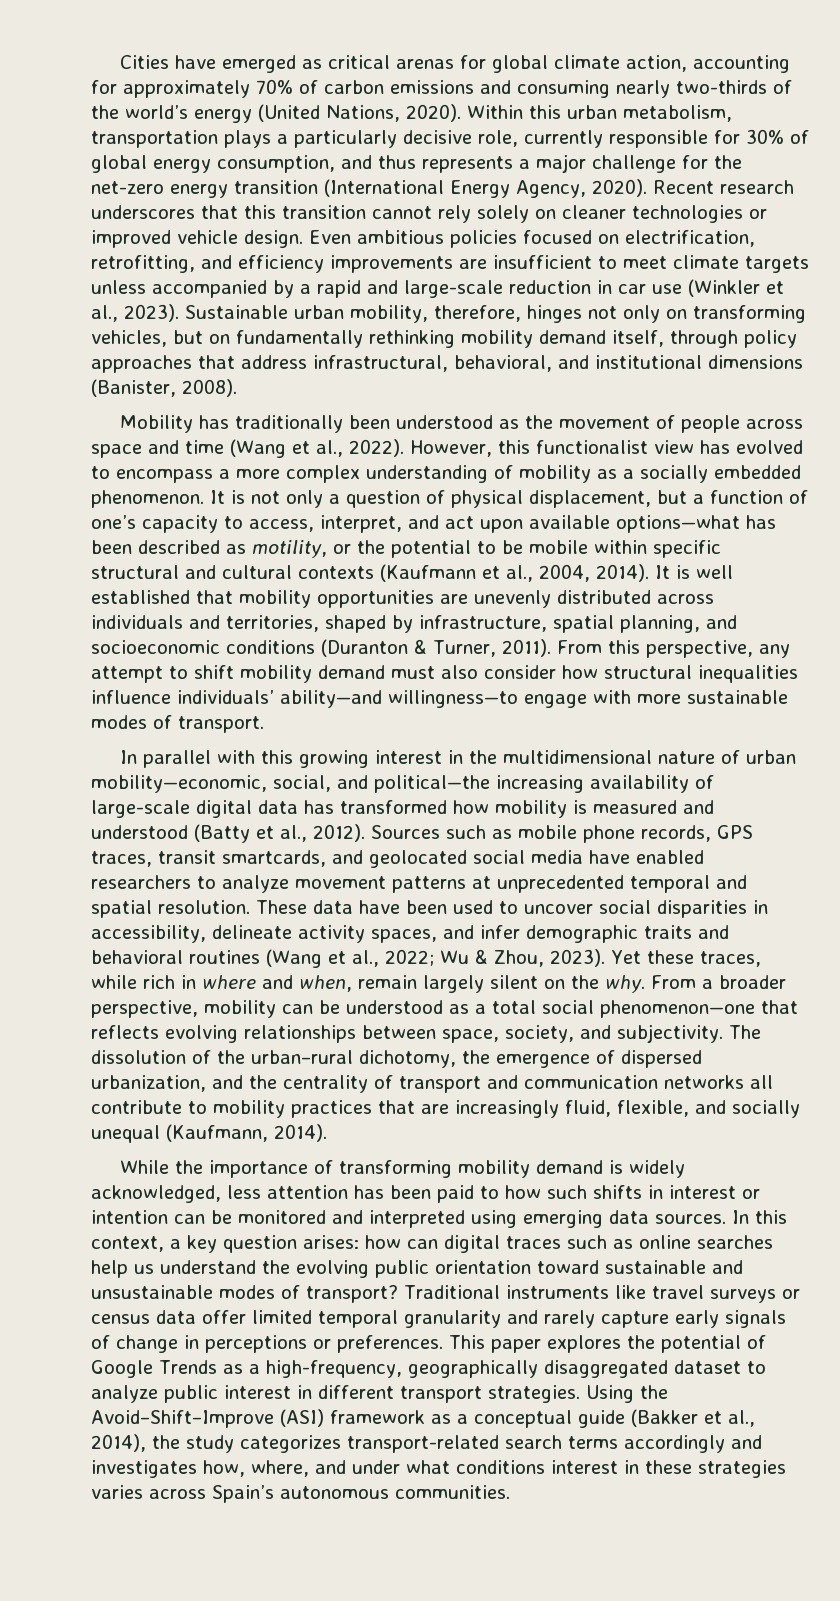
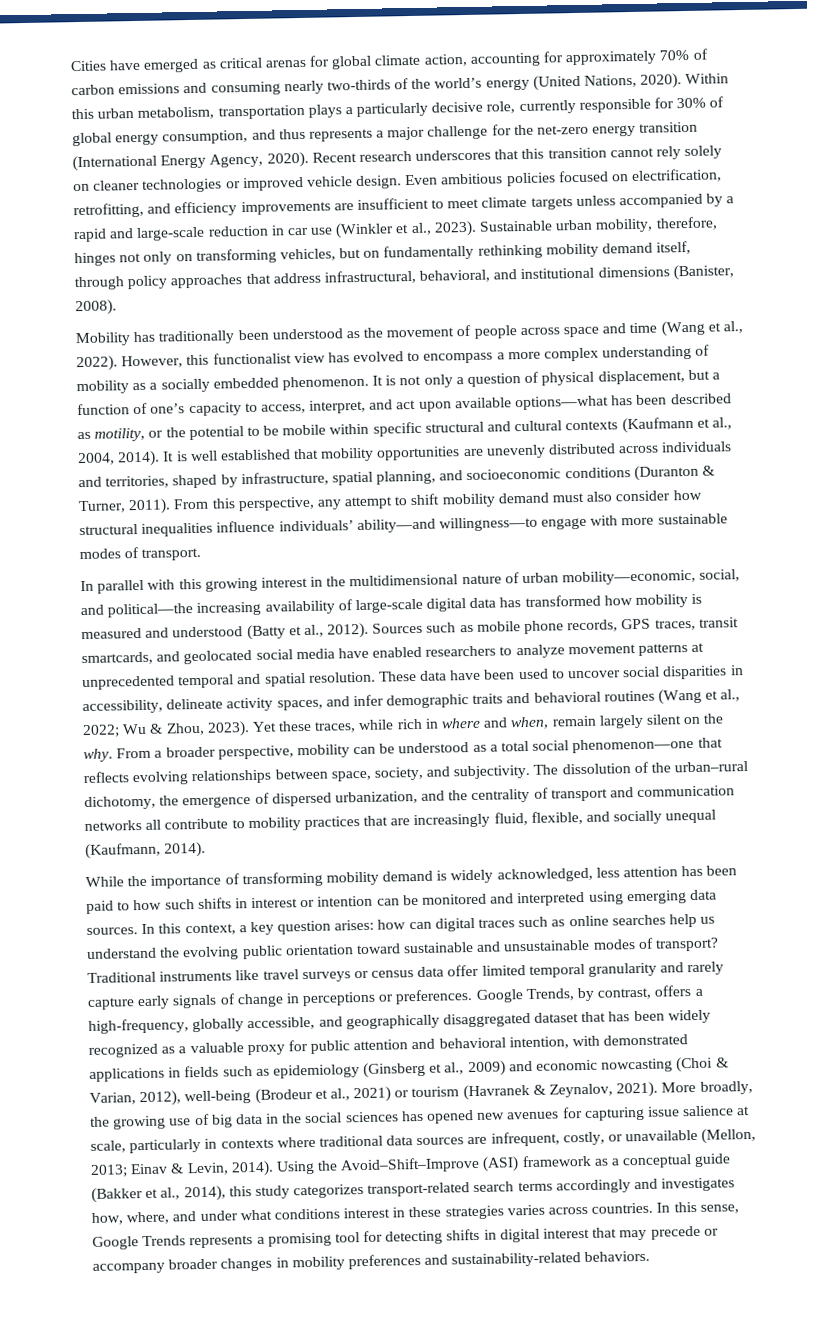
[449,1335,766,1353] [91,1360,766,1378] [91,1385,580,1403] This paper explores the potential of Google Trends as a high-frequency, geographically disaggregated dataset to analyze public interest in different transport strategies. -> [475,985,703,1003] [88,1009,711,1034] [88,1034,689,1058] [89,1056,729,1082] [89,1080,753,1107] [90,1105,751,1130] [90,1127,757,1154] [90,1160,274,1178] Google Trends, by contrast, offers a high-frequency, globally accessible, and geographically disaggregated dataset that has been widely recognized as a valuable proxy for public attention and behavioral intention, with demonstrated applications in fields such as epidemiology (Ginsberg et al., 2009) and economic nowcasting (Choi & Varian, 2012), well-being (Brodeur et al., 2021) or tourism (Havranek & Zeynalov, 2021). More broadly, the growing use of big data in the social sciences has opened new avenues for capturing issue salience at scale, particularly in contexts where traditional data sources are infrequent, costly, or unavailable (Mellon, 2013; Einav & Levin, 2014).
[152,1435,180,1449] the -> [228,1186,252,1197] this
[212,1485,510,1503] Spain’s autonomous communities. -> [591,1201,739,1214] [92,1225,719,1250] [92,1250,651,1274] countries. In this sense, Google Trends represents a promising tool for detecting shifts in digital interest that may precede or accompany broader changes in mobility preferences and sustainability-related behaviors.

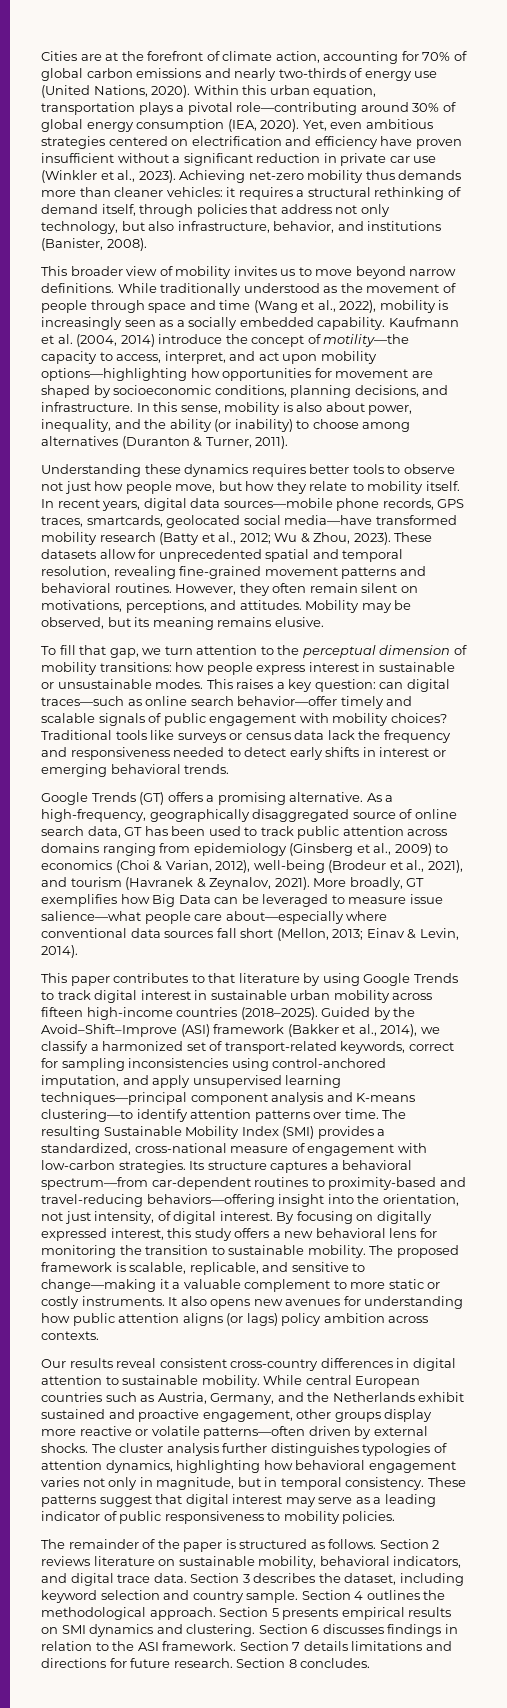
[109,55,373,73] have emerged as critical arenas for global -> [80,51,220,61] are at the forefront of
[565,50,658,66] approximately -> (419, 56) none
(708, 54) none -> [41,68,83,81] global
[210,81,281,96] consuming -> (231, 73) none
[411,77,530,91] the world’s energy -> [364,71,438,81] energy use
[137,106,215,120] metabolism, -> [313,85,377,98] equation,
[356,96,725,117] [72,121,699,147] [72,145,723,172] [73,168,723,193] [73,193,735,219] [73,226,206,243] particularly decisive role, currently responsible for 30% of global energy consumption, and thus represents a major challenge for the net-zero energy transition (International Energy Agency, 2020). Recent research underscores that this transition cannot rely solely on cleaner technologies or improved vehicle design. Even ambitious policies focused on electrification, retrofitting, and efficiency improvements are insufficient to meet climate targets unless accompanied by a rapid and large-scale -> [187,102,456,115] [41,119,433,132] [41,136,462,149] [41,153,253,166] pivotal role—contributing around 30% of global energy consumption (IEA, 2020). Yet, even ambitious strategies centered on electrification and efficiency have proven insufficient without a significant
(285, 230) none -> [340,153,387,166] private
[479,216,718,233] [74,240,692,267] [74,264,734,291] [75,299,117,316] [75,329,269,347] Sustainable urban mobility, therefore, hinges not only on transforming vehicles, but on fundamentally rethinking mobility demand itself, through policy approaches that address infrastructural, behavioral, and institutional dimensions (Banister, 2008). // Mobility has traditionally been -> [179,170,462,183] [41,187,461,200] [41,204,390,217] [41,221,442,234] [41,238,147,251] [41,266,457,279] [41,283,242,296] Achieving net-zero mobility thus demands more than cleaner vehicles: it requires a structural rethinking of demand itself, through policies that address not only technology, but also infrastructure, behavior, and institutions (Banister, 2008). // This broader view of mobility invites us to move beyond narrow definitions. While traditionally
[519,327,560,336] across -> [90,300,145,313] through
[76,344,711,372] [76,369,720,395] [77,402,186,416] 2022). However, this functionalist view has evolved to encompass a more complex understanding of mobility as a socially embedded phenomenon. It is not only a question of physical displacement, but a function of one’s -> [339,300,449,313] [41,317,459,330] [41,334,410,347] 2022), mobility is increasingly seen as a socially embedded capability. Kaufmann et al. (2004, 2014) introduce the concept of motility—the
[454,393,732,411] [77,416,732,442] [77,441,733,467] [78,464,716,489] [78,489,702,515] [79,513,728,537] [79,546,202,561] [80,569,741,594] [80,593,703,618] [81,617,739,641] [81,642,705,666] [82,665,744,691] [82,688,741,715] [82,724,120,739] available options—what has been described as motility, or the potential to be mobile within specific structural and cultural contexts (Kaufmann et al., 2004, 2014). It is well established that mobility opportunities are unevenly distributed across individuals and territories, shaped by infrastructure, spatial planning, and socioeconomic conditions (Duranton & Turner, 2011). From this perspective, any attempt to shift mobility demand must also consider how structural inequalities influence individuals’ ability—and willingness—to engage with more sustainable modes of transport. // In parallel with this growing interest in the multidimensional nature of urban mobility—economic, social, and political—the increasing availability of large-scale digital data has transformed how mobility is measured and understood (Batty et al., 2012). Sources such as mobile phone records, GPS traces, transit smartcards, and geolocated social media have enabled researchers to analyze movement patterns at unprecedented temporal and spatial resolution. These data have been used to uncover social disparities in accessibility, delineate activity spaces, and infer demographic traits and behavioral routines (Wang et al., 2022; -> [320,351,377,364] [41,368,433,381] [41,385,449,398] [41,402,413,415] [41,419,411,432] [41,436,289,449] [41,464,455,477] [41,481,460,494] [41,498,465,511] [41,515,457,528] [41,532,271,545] mobility options—highlighting how opportunities for movement are shaped by socioeconomic conditions, planning decisions, and infrastructure. In this sense, mobility is also about power, inequality, and the ability (or inability) to choose among alternatives (Duranton & Turner, 2011). // Understanding these dynamics requires better tools to observe not just how people move, but how they relate to mobility itself. In recent years, digital data sources—mobile phone records, GPS traces, smartcards, geolocated social media—have transformed mobility research (Batty et al., 2012;
[251,713,725,733] [83,737,723,763] [83,760,749,786] [84,785,736,811] [84,809,717,832] [85,841,207,860] [85,865,738,889] [86,889,717,915] [86,913,716,936] [86,937,720,961] [87,961,725,984] [87,985,703,1010] [88,1009,711,1034] [88,1034,689,1058] [89,1065,270,1082] Yet these traces, while rich in where and when, remain largely silent on the why. From a broader perspective, mobility can be understood as a total social phenomenon—one that reflects evolving relationships between space, society, and subjectivity. The dissolution of the urban–rural dichotomy, the emergence of dispersed urbanization, and the centrality of transport and communication networks all contribute to mobility practices that are increasingly fluid, flexible, and socially unequal (Kaufmann, 2014). // While the importance of transforming mobility demand is widely acknowledged, less attention has been paid to how such shifts in interest or intention can be monitored and interpreted using emerging data sources. In this context, a key question arises: how can digital traces such as online searches help us understand the evolving public orientation toward sustainable and unsustainable modes of transport? Traditional instruments like travel surveys or census data offer limited temporal granularity and rarely capture early signals of change in perceptions or preferences. Google Trends, by contrast, offers a high-frequency, globally accessible, and geographically disaggregated dataset that has been widely recognized as a valuable proxy for public attention and behavioral intention, with demonstrated applications in fields such as -> [394,532,433,542] [41,549,404,562] [41,566,426,579] [41,583,418,596] [41,600,412,613] [41,617,324,630] [41,645,467,658] [41,662,455,675] [41,679,450,692] [41,696,413,709] [41,713,447,726] [41,730,451,743] [41,747,446,760] [41,764,230,777] [41,792,394,805] [41,809,457,822] [41,826,448,839] [41,843,191,856] These datasets allow for unprecedented spatial and temporal resolution, revealing fine-grained movement patterns and behavioral routines. However, they often remain silent on motivations, perceptions, and attitudes. Mobility may be observed, but its meaning remains elusive. // To fill that gap, we turn attention to the perceptual dimension of mobility transitions: how people express interest in sustainable or unsustainable modes. This raises a key question: can digital traces—such as online search behavior—offer timely and scalable signals of public engagement with mobility choices? Traditional tools like surveys or census data lack the frequency and responsiveness needed to detect early shifts in interest or emerging behavioral trends. // Google Trends (GT) offers a promising alternative. As a high-frequency, geographically disaggregated source of online search data, GT has been used to track public attention across domains ranging from
[508,1058,674,1073] and economic nowcasting -> [435,844,449,853] [41,860,112,870] to economics
[353,1086,410,1103] 2021) or -> [427,860,463,873] [41,877,67,887] 2021), and
[90,1105,751,1130] [90,1129,699,1154] the growing use of big data in the social sciences has opened new avenues for capturing issue salience at scale, particularly in contexts where traditional data sources are infrequent, costly, or unavailable -> [406,878,425,887] [41,894,443,907] [41,911,388,924] [41,928,274,938] GT exemplifies how Big Data can be leveraged to measure issue salience—what people care about—especially where conventional data sources fall short
[275,1153,732,1175] [91,1177,736,1203] [91,1201,739,1225] [92,1225,719,1250] [92,1250,651,1274] Using the Avoid–Shift–Improve (ASI) framework as a conceptual guide (Bakker et al., 2014), this study categorizes transport-related search terms accordingly and investigates how, where, and under what conditions interest in these strategies varies across countries. In this sense, Google Trends represents a promising tool for detecting shifts in digital interest that may precede or accompany broader changes in mobility preferences and sustainability-related behaviors. -> [41,973,458,986] [41,990,433,1003] [41,1007,416,1020] [41,1024,440,1037] [41,1041,454,1054] [41,1058,387,1071] [41,1075,342,1088] [41,1092,416,1105] [41,1109,407,1122] [41,1126,386,1139] [41,1143,427,1156] [41,1160,413,1173] [41,1177,466,1190] [41,1194,459,1207] [41,1211,432,1224] [41,1228,437,1241] [41,1245,459,1258] [41,1262,366,1275] [41,1279,441,1292] [41,1296,464,1309] [41,1313,429,1326] [41,1331,99,1340] [41,1358,456,1371] [41,1375,421,1388] [41,1392,465,1405] [41,1409,433,1422] [41,1426,428,1439] [41,1443,447,1456] [41,1460,456,1473] [41,1477,466,1490] [41,1494,436,1507] [41,1511,396,1524] [41,1539,440,1552] [41,1556,462,1569] [41,1573,464,1586] [41,1590,446,1603] [41,1607,452,1620] [41,1624,458,1637] [41,1641,452,1651] [41,1658,371,1668] // This paper contributes to that literature by using Google Trends to track digital interest in sustainable urban mobility across fifteen high-income countries (2018–2025). Guided by the Avoid–Shift–Improve (ASI) framework (Bakker et al., 2014), we classify a harmonized set of transport-related keywords, correct for sampling inconsistencies using control-anchored imputation, and apply unsupervised learning techniques—principal component analysis and K-means clustering—to identify attention patterns over time. The resulting Sustainable Mobility Index (SMI) provides a standardized, cross-national measure of engagement with low-carbon strategies. Its structure captures a behavioral spectrum—from car-dependent routines to proximity-based and travel-reducing behaviors—offering insight into the orientation, not just intensity, of digital interest. By focusing on digitally expressed interest, this study offers a new behavioral lens for monitoring the transition to sustainable mobility. The proposed framework is scalable, replicable, and sensitive to change—making it a valuable complement to more static or costly instruments. It also opens new avenues for understanding how public attention aligns (or lags) policy ambition across contexts. // Our results reveal consistent cross-country differences in digital attention to sustainable mobility. While central European countries such as Austria, Germany, and the Netherlands exhibit sustained and proactive engagement, other groups display more reactive or volatile patterns—often driven by external shocks. The cluster analysis further distinguishes typologies of attention dynamics, highlighting how behavioral engagement varies not only in magnitude, but in temporal consistency. These patterns suggest that digital interest may serve as a leading indicator of public responsiveness to mobility policies. // The remainder of the paper is structured as follows. Section 2 reviews literature on sustainable mobility, behavioral indicators, and digital trace data. Section 3 describes the dataset, including keyword selection and country sample. Section 4 outlines the methodological approach. Section 5 presents empirical results on SMI dynamics and clustering. Section 6 discusses findings in relation to the ASI framework. Section 7 details limitations and directions for future research. Section 8 concludes.

